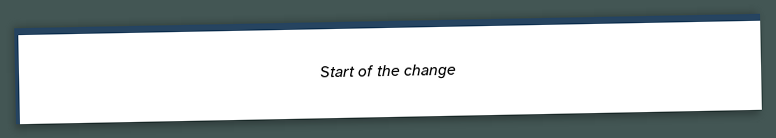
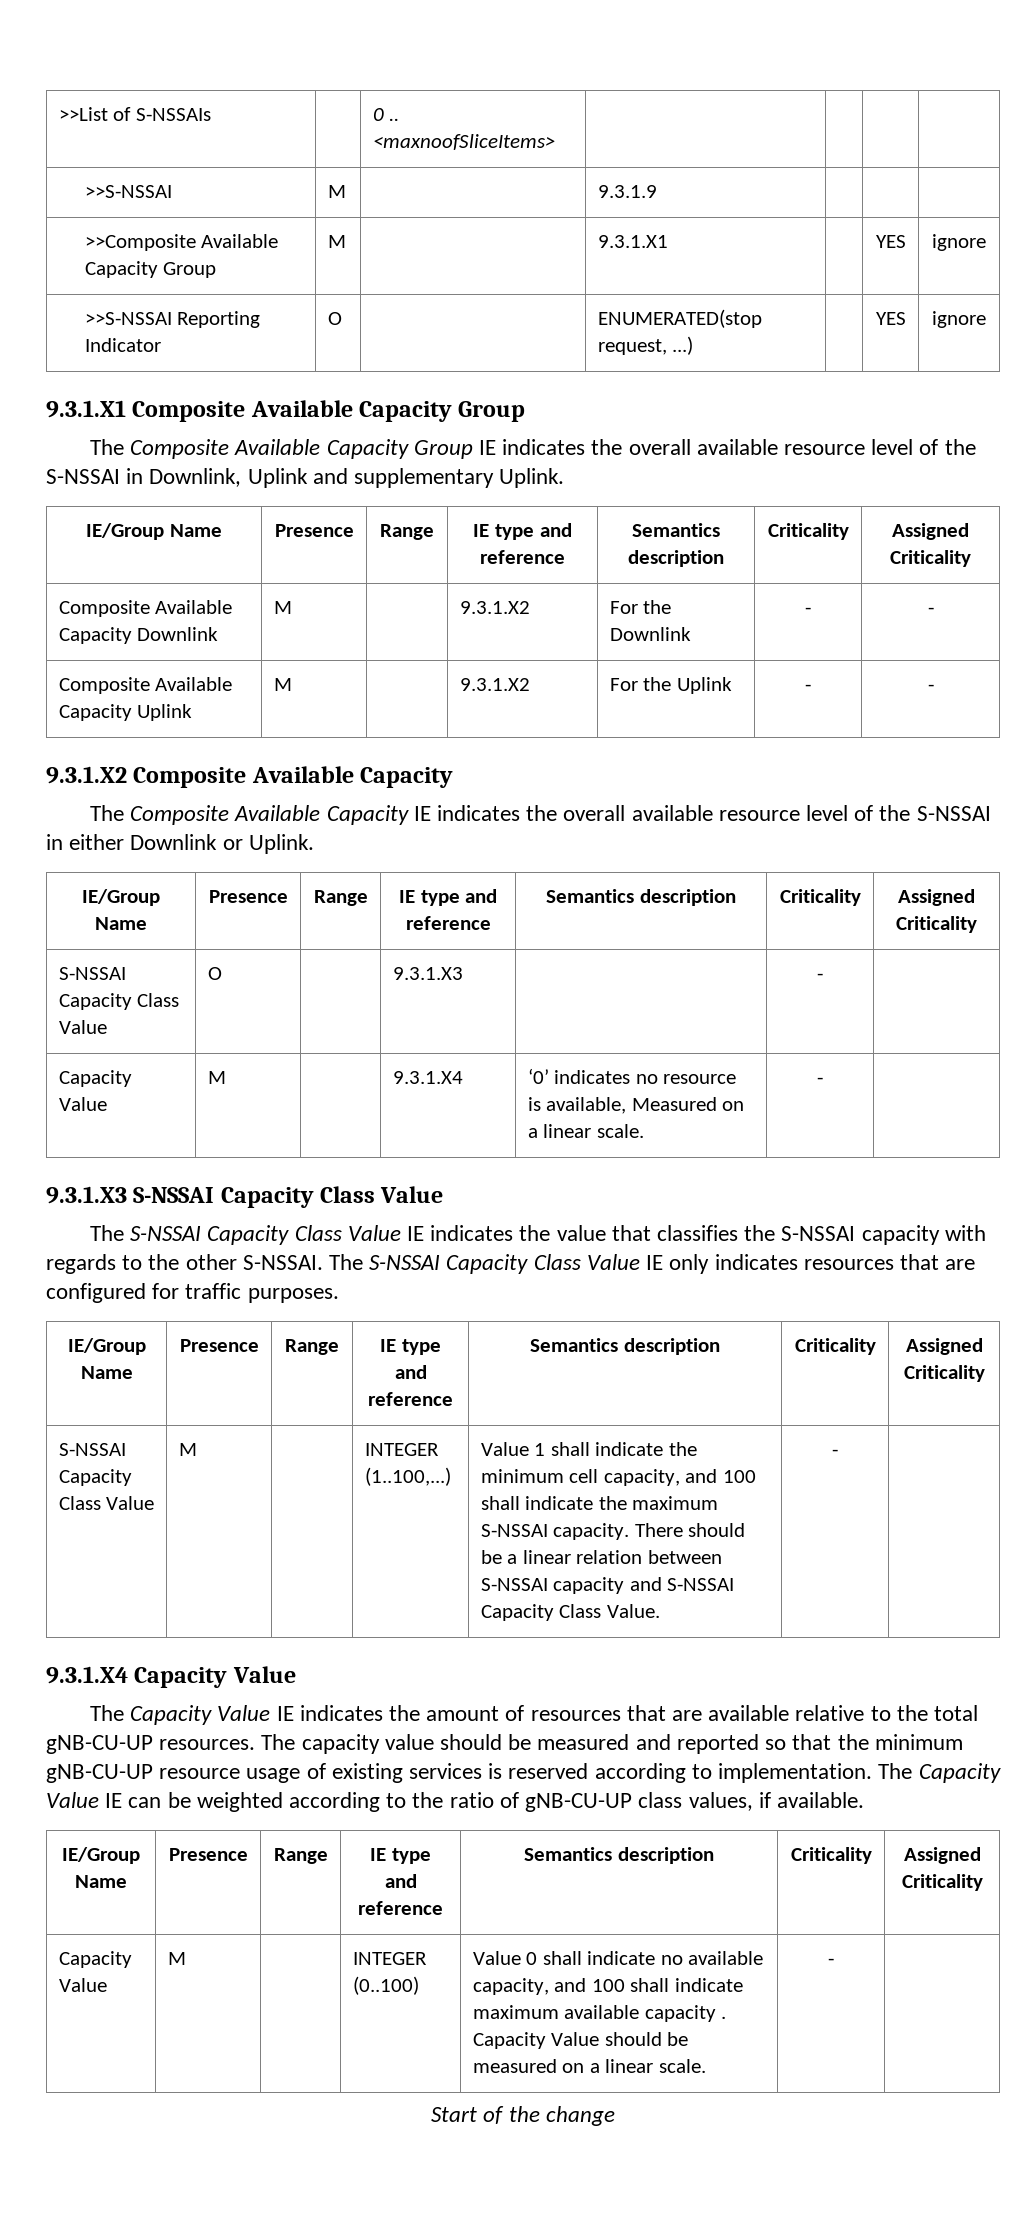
(319, 71) none -> [58,107,211,121] [372,108,400,121] [372,134,555,150] [84,185,172,198] [327,185,346,198] [597,185,657,198] [84,234,279,251] [84,261,217,278] [327,235,346,248] [597,235,668,248] [875,235,906,248] [932,234,986,251] [84,311,261,328] [84,338,161,352] [327,312,342,325] [597,309,762,328] [597,336,694,355] [875,312,906,325] [932,311,986,328] [46,400,526,422] [89,439,976,459] [46,468,565,488] [86,523,222,540] [274,524,354,537] [379,524,434,540] [473,523,572,540] [479,550,565,564] [632,523,720,537] [628,550,724,567] [767,523,849,540] [892,523,969,540] [890,550,971,567] [58,600,233,617] [58,627,219,644] [273,601,292,614] [459,601,530,614] [609,600,672,614] [609,627,691,641] [805,607,811,614] [927,607,934,614] [58,677,233,694] [58,704,193,721] [273,678,292,691] [459,678,530,691] [609,677,732,694] [805,684,811,691] [927,684,934,691] [46,766,454,788] [89,805,991,825] [46,834,314,854] [82,889,160,906] [95,917,147,930] [208,890,288,903] [313,890,368,906] [398,889,498,906] [405,916,491,930] [546,889,736,906] [779,889,861,906] [898,889,975,906] [896,916,977,933] [58,967,126,980] [58,993,180,1010] [58,1020,107,1034] [207,967,222,980] [392,967,463,980] [817,973,823,980] [58,1070,132,1087] [58,1097,107,1111] [207,1071,226,1084] [392,1071,463,1084] [527,1068,737,1084] [527,1097,745,1114] [527,1124,644,1138] [817,1077,823,1084] [46,1186,444,1208] [89,1225,986,1245] [46,1254,976,1274] [46,1283,339,1303] [67,1338,146,1355] [80,1366,133,1379] [179,1339,259,1352] [285,1339,339,1355] [380,1339,441,1355] [394,1365,427,1379] [367,1392,453,1406] [530,1338,720,1355] [794,1338,876,1355] [905,1338,983,1355] [903,1365,985,1382] [58,1443,126,1456] [58,1469,132,1486] [58,1496,155,1510] [178,1443,197,1456] [364,1443,439,1456] [364,1467,451,1486] [480,1442,697,1456] [480,1469,756,1486] [480,1496,719,1510] [480,1523,746,1540] [480,1550,722,1564] [480,1577,735,1594] [480,1604,660,1621] [832,1449,838,1456] [46,1666,296,1688] [89,1705,979,1725] [46,1734,963,1754] [46,1763,1001,1783] [46,1792,864,1812] [62,1847,140,1864] [75,1875,127,1888] [168,1848,248,1861] [273,1848,328,1864] [370,1848,431,1864] [384,1874,417,1888] [357,1901,443,1915] [524,1847,714,1864] [790,1847,872,1864] [903,1847,981,1864] [901,1874,983,1891] [58,1951,132,1968] [58,1978,107,1992] [167,1952,186,1965] [352,1952,427,1965] [352,1976,419,1995] [472,1951,764,1965] [472,1978,743,1995] [472,2005,727,2022] [472,2032,689,2049] [472,2059,706,2073] [828,1958,834,1965] >>List of S-NSSAIs | | 0 .. <maxnoofSliceItems> | | | | // >>S-NSSAI | M | | 9.3.1.9 | | | // >>Composite Available Capacity Group | M | | 9.3.1.X1 | | YES | ignore // >>S-NSSAI Reporting Indicator | O | | ENUMERATED(stop request, ...) | | YES | ignore // 9.3.1.X1 Composite Available Capacity Group // The Composite Available Capacity Group IE indicates the overall available resource level of the S-NSSAI in Downlink, Uplink and supplementary Uplink. // IE/Group Name | Presence | Range | IE type and reference | Semantics description | Criticality | Assigned Criticality // Composite Available Capacity Downlink | M | | 9.3.1.X2 | For the Downlink | - | - // Composite Available Capacity Uplink | M | | 9.3.1.X2 | For the Uplink | - | - // 9.3.1.X2 Composite Available Capacity // The Composite Available Capacity IE indicates the overall available resource level of the S-NSSAI in either Downlink or Uplink. // IE/Group Name | Presence | Range | IE type and reference | Semantics description | Criticality | Assigned Criticality // S-NSSAI Capacity Class Value | O | | 9.3.1.X3 | | - | // Capacity Value | M | | 9.3.1.X4 | ‘0’ indicates no resource is available, Measured on a linear scale. | - | // 9.3.1.X3 S-NSSAI Capacity Class Value // The S-NSSAI Capacity Class Value IE indicates the value that classifies the S-NSSAI capacity with regards to the other S-NSSAI. The S-NSSAI Capacity Class Value IE only indicates resources that are configured for traffic purposes. // IE/Group Name | Presence | Range | IE type and reference | Semantics description | Criticality | Assigned Criticality // S-NSSAI Capacity Class Value | M | | INTEGER (1..100,...) | Value 1 shall indicate the minimum cell capacity, and 100 shall indicate the maximum S-NSSAI capacity. There should be a linear relation between S-NSSAI capacity and S-NSSAI Capacity Class Value. | - | // 9.3.1.X4 Capacity Value // The Capacity Value IE indicates the amount of resources that are available relative to the total gNB-CU-UP resources. The capacity value should be measured and reported so that the minimum gNB-CU-UP resource usage of existing services is reserved according to implementation. The Capacity Value IE can be weighted according to the ratio of gNB-CU-UP class values, if available. // IE/Group Name | Presence | Range | IE type and reference | Semantics description | Criticality | Assigned Criticality // Capacity Value | M | | INTEGER (0..100) | Value 0 shall indicate no available capacity, and 100 shall indicate maximum available capacity . Capacity Value should be measured on a linear scale. | - | //

